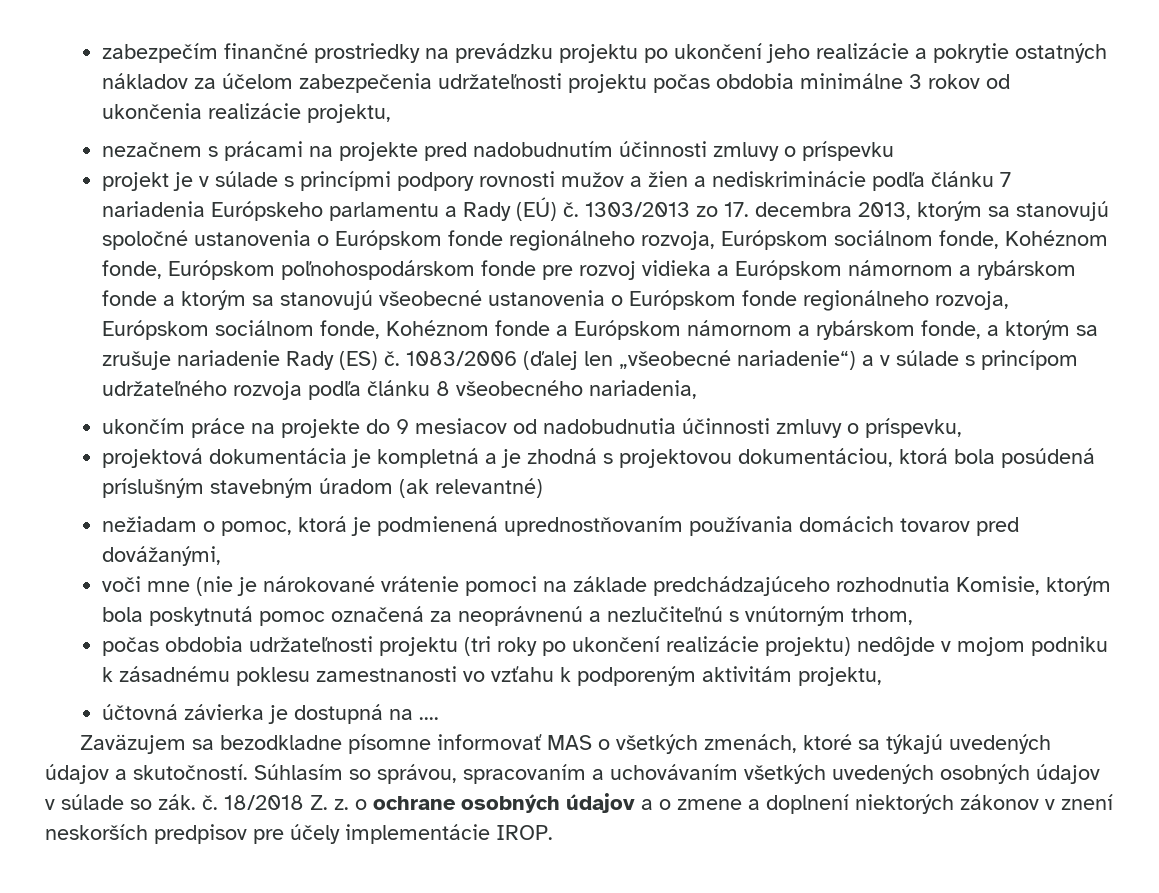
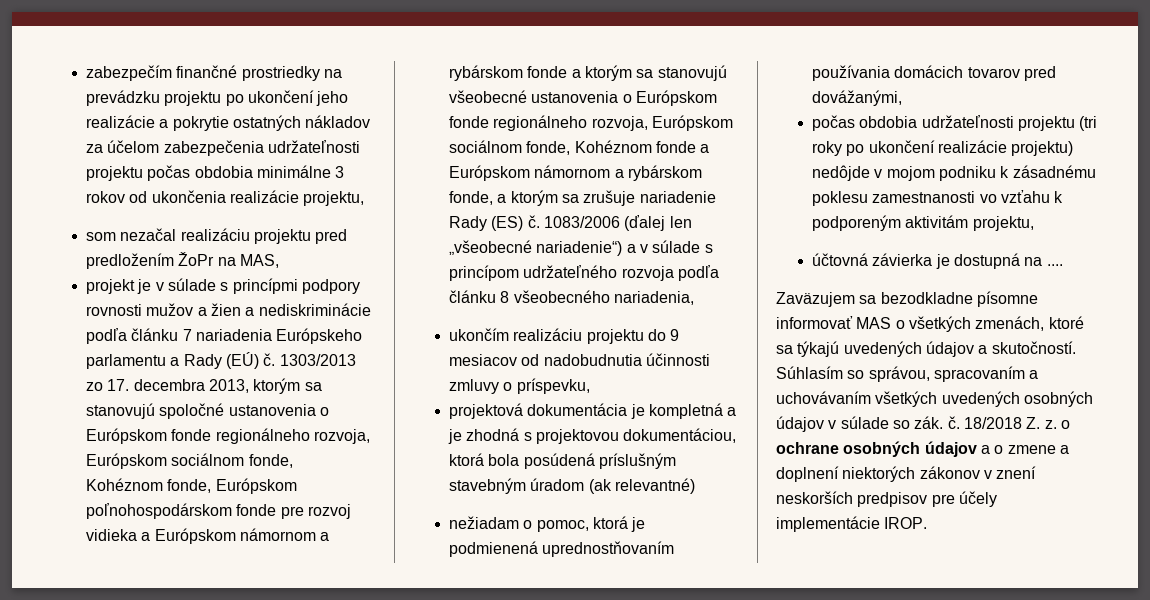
[102,141,895,161] nezačnem s prácami na projekte pred nadobudnutím účinnosti zmluvy o príspevku -> [86,228,348,244] [86,252,280,269] som nezačal realizáciu projektu pred predložením ŽoPr na MAS,
[191,418,361,438] práce na projekte -> [513,328,644,344] realizáciu projektu
[102,576,1112,596] [102,606,914,626] // voči mne (nie je nárokované vrátenie pomoci na základe predchádzajúceho rozhodnutia Komisie, ktorým bola poskytnutá pomoc označená za neoprávnenú a nezlučiteľnú s vnútorným trhom, -> (903, 98) none

